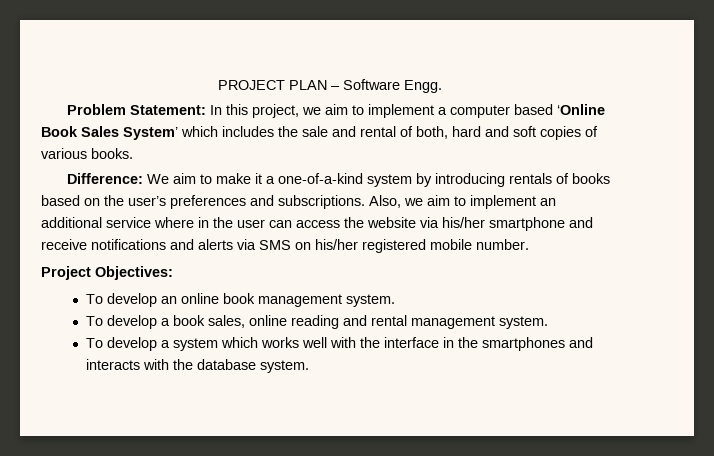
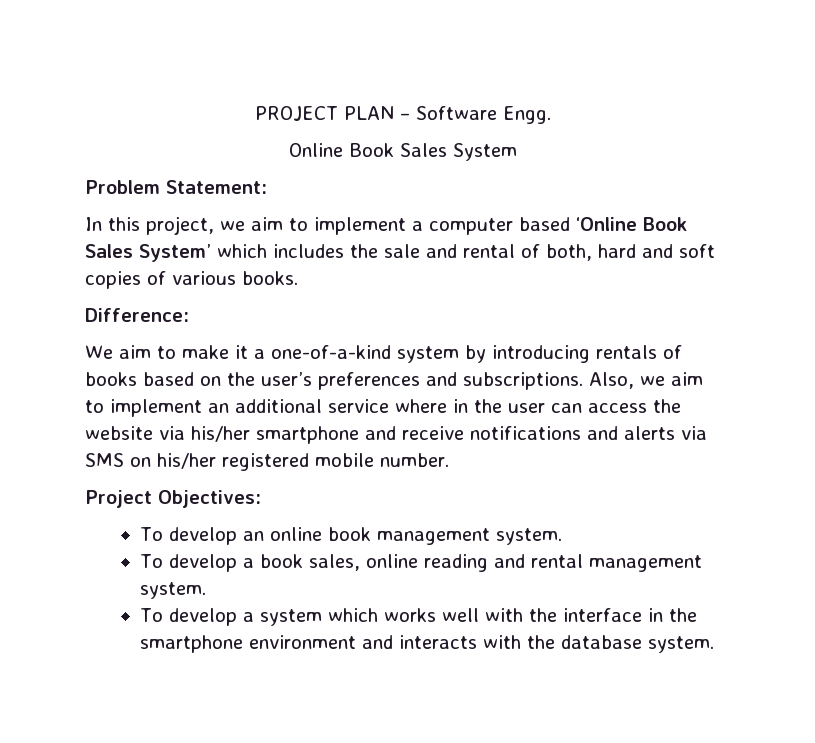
(442, 86) none -> [289,143,517,161] // Online Book Sales System
(207, 110) none -> (267, 187) //
(144, 178) none -> (189, 315) //
[481,337,565,351] smartphones -> [140,635,357,653] smartphone environment

